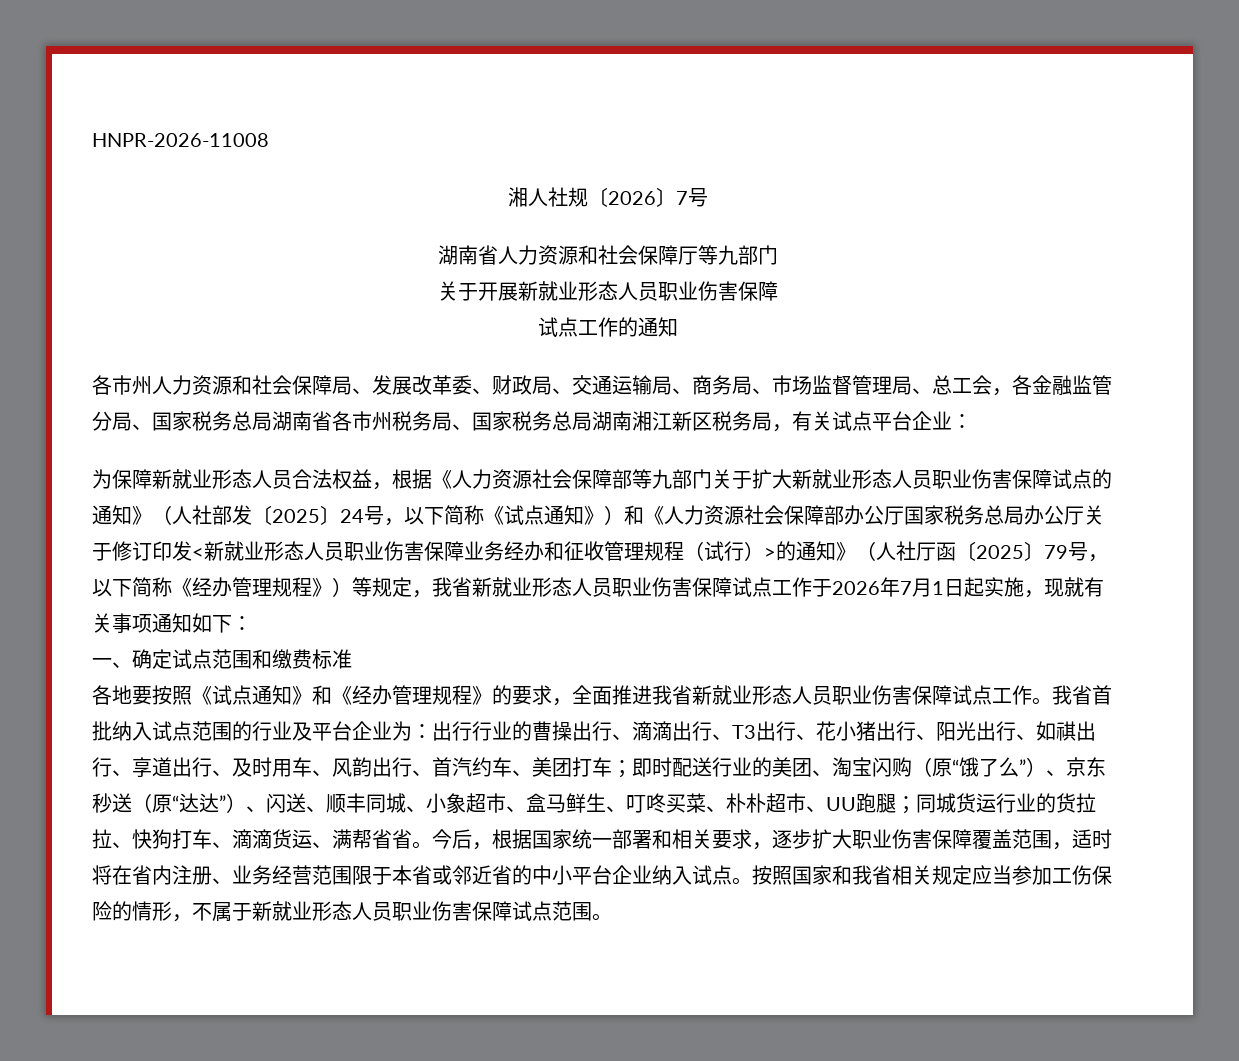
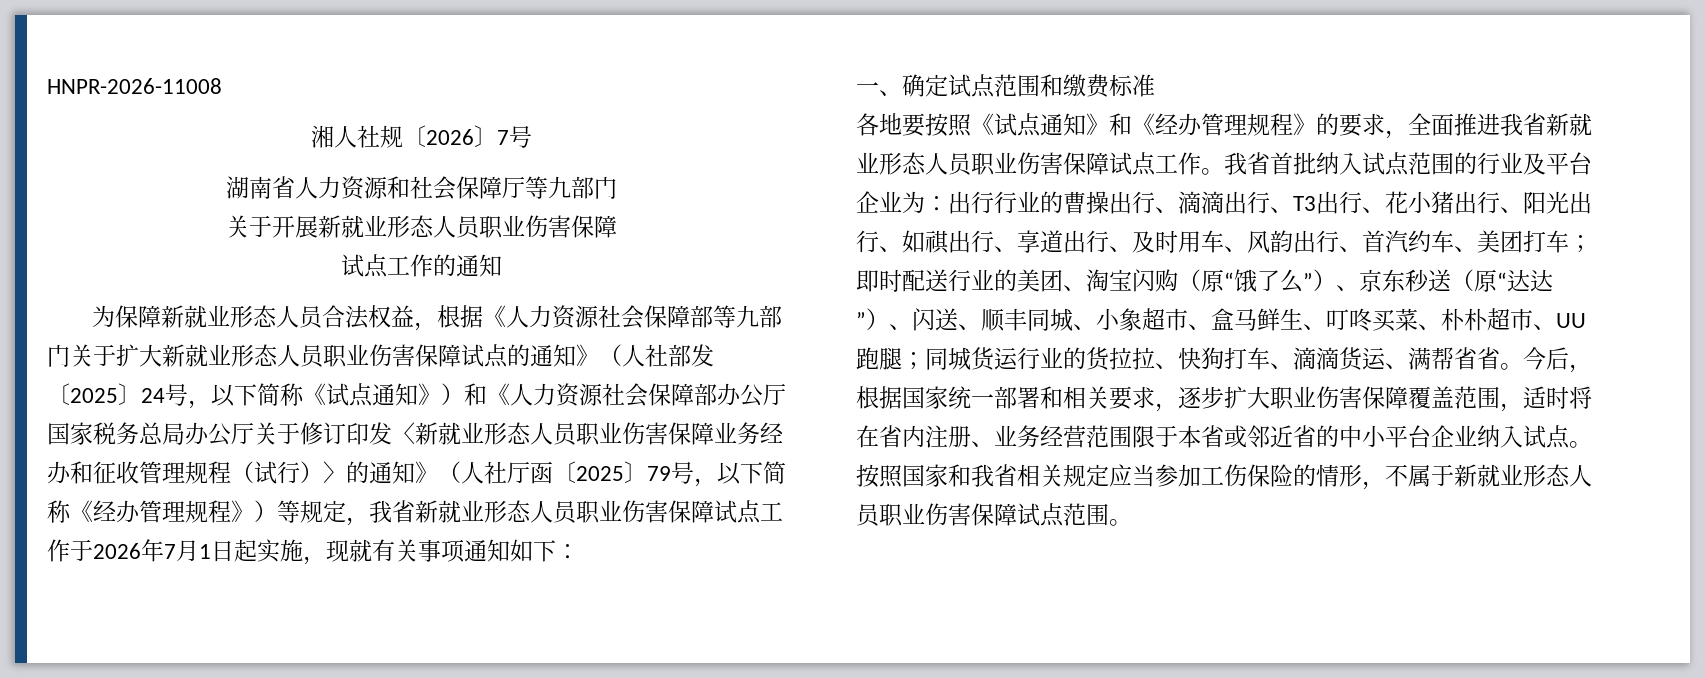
[92,375,1112,396] [92,411,972,432] // 各市州人力资源和社会保障局、发展改革委、财政局、交通运输局、商务局、市场监督管理局、总工会，各金融监管分局、国家税务总局湖南省各市州税务局、国家税务总局湖南湘江新区税务局，有关试点平台企业： -> (502, 265) none
[192,547,204,559] < -> [392,422,415,444] 〈
[764,547,776,559] > -> [323,461,346,483] 〉

